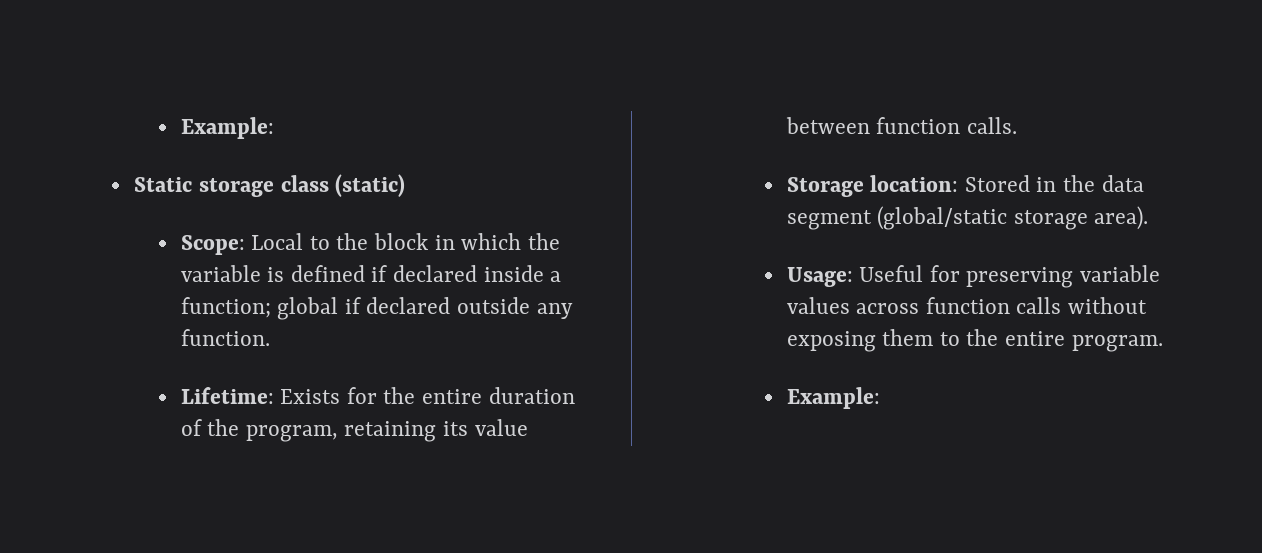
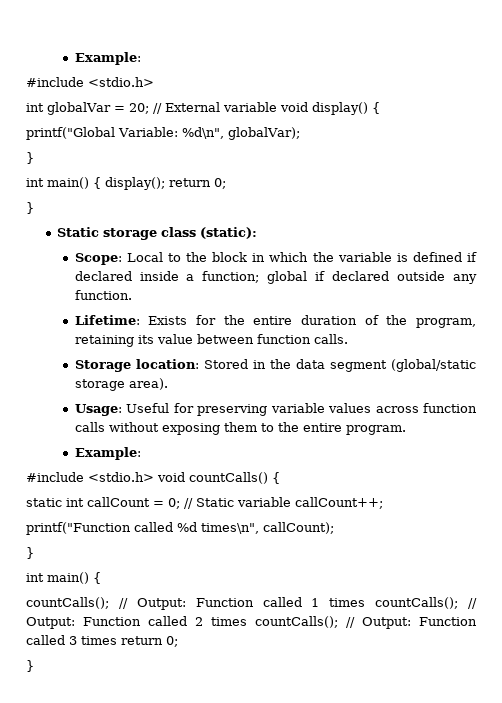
[180,117,274,139] Example: -> [74,52,141,65] [26,77,154,87] [26,102,380,115] [26,127,300,140] [26,152,34,164] [26,177,226,190] [26,202,34,214] Example: // #include <stdio.h> // int globalVar = 20; // External variable void display() { // printf("Global Variable: %d\n", globalVar); // } // int main() { display(); return 0; // }
[335,174,406,197] (static) -> [200,227,258,239] (static):
(880, 398) none -> [26,472,280,484] [26,497,383,509] [26,522,334,535] [26,547,34,559] [26,572,101,584] [26,597,477,610] [26,616,477,629] [26,635,178,647] [26,660,34,672] // #include <stdio.h> void countCalls() { // static int callCount = 0; // Static variable callCount++; // printf("Function called %d times\n", callCount); // } // int main() { // countCalls(); // Output: Function called 1 times countCalls(); // Output: Function called 2 times countCalls(); // Output: Function called 3 times return 0; // }

